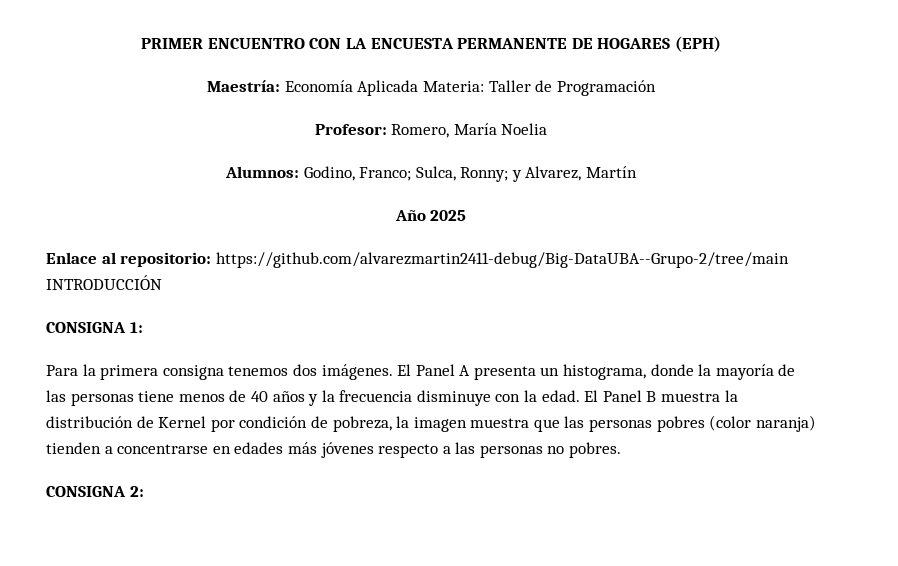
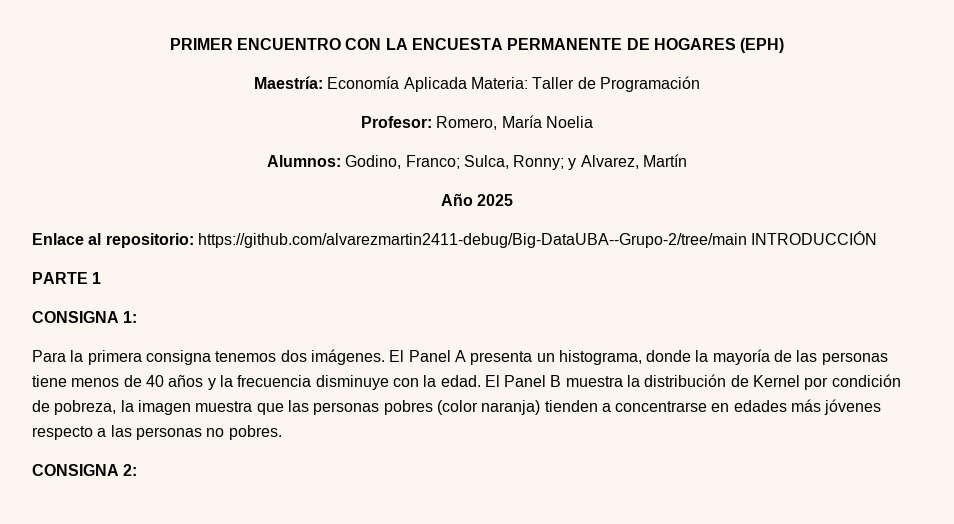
(162, 282) none -> [32,272,102,284] // PARTE 1

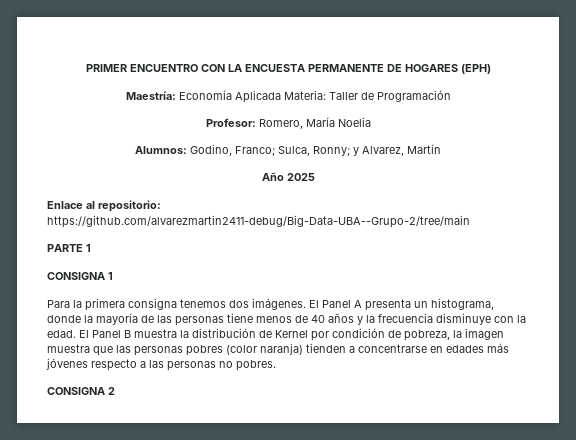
[197,231,878,248] https://github.com/alvarezmartin2411-debug/Big-DataUBA--Grupo-2/tree/main INTRODUCCIÓN -> [47,215,470,228] https://github.com/alvarezmartin2411-debug/Big-Data-UBA--Grupo-2/tree/main
[123,311,138,323] 1: -> [108,272,113,280] 1
[123,464,138,476] 2: -> [108,387,115,395] 2

